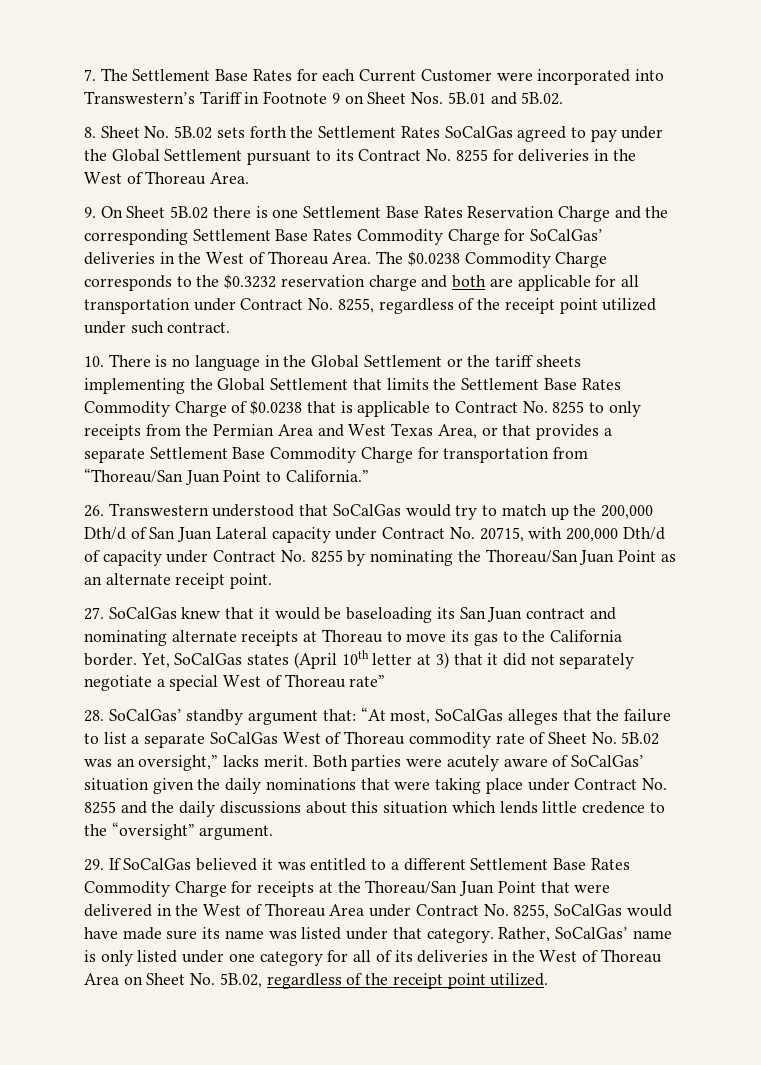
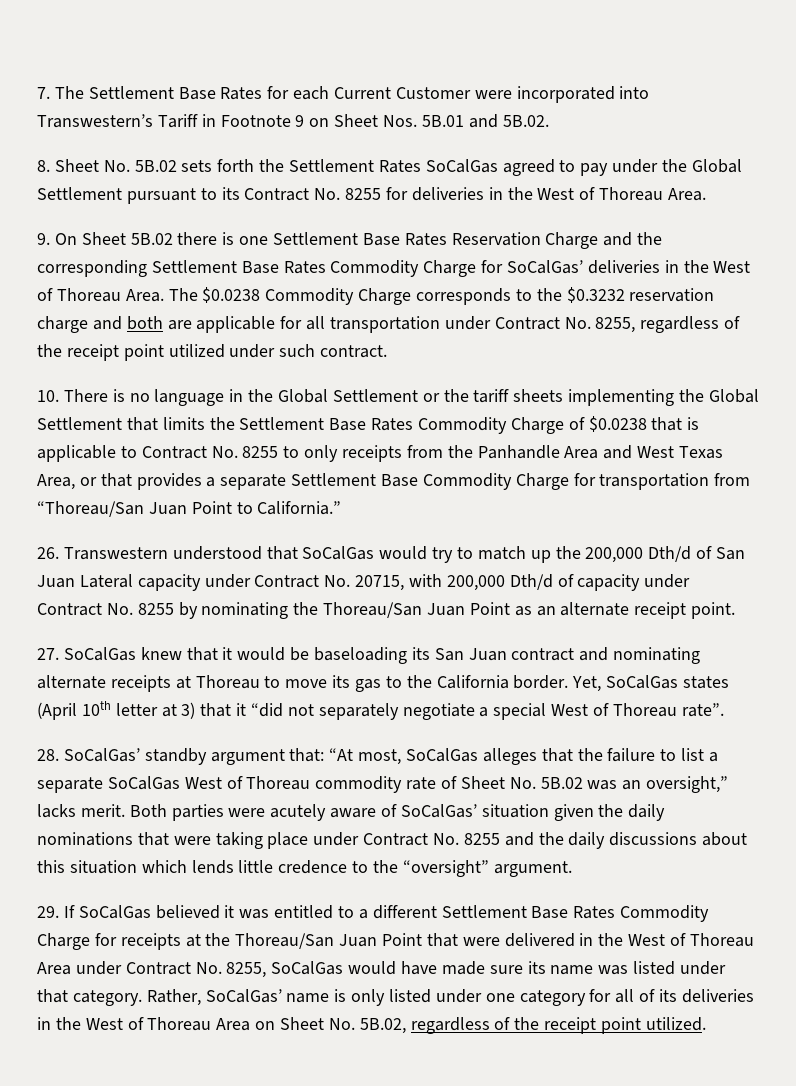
[213,424,275,436] Permian -> [477,445,560,459] Panhandle
[502,653,526,666] did -> [251,703,284,717] “did
[349,675,386,687] rate” -> [681,703,724,717] rate”.

